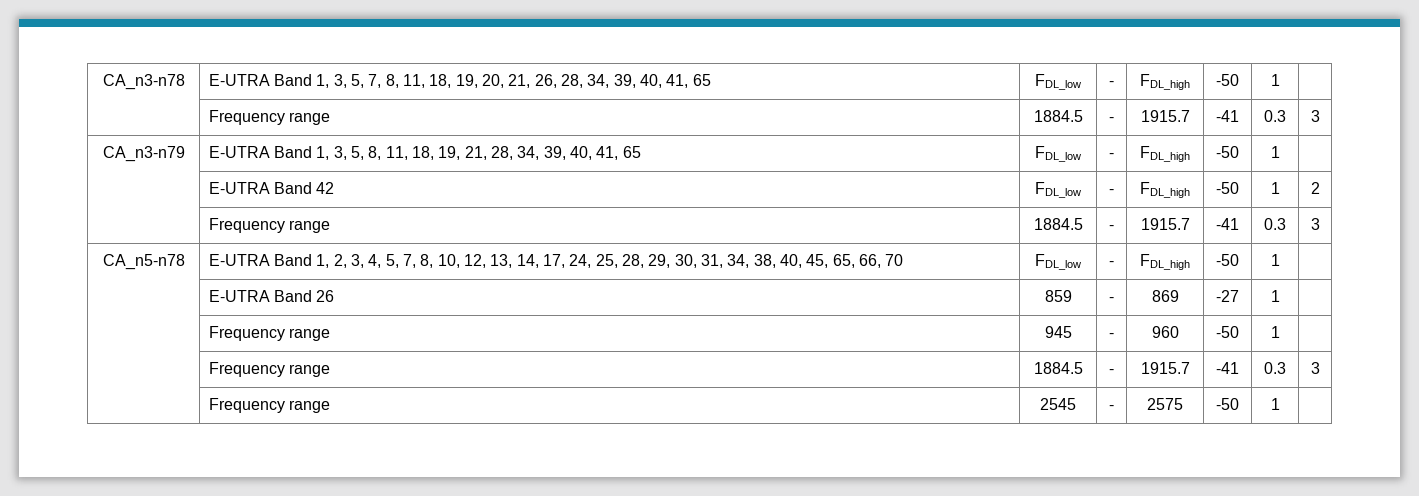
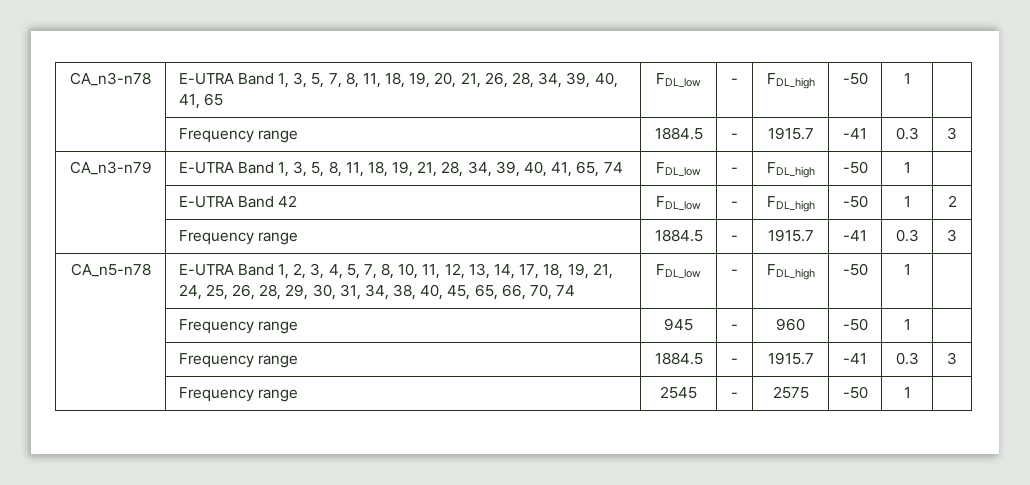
[622,146,641,158] 65 -> [576,161,623,177] 65, 74
(460, 261) none -> [422,264,441,279] 11,
(566, 261) none -> [543,263,613,279] 18, 19, 21,
(618, 261) none -> [231,284,255,300] 26,
[885,254,904,266] [1035,254,1081,270] [1109,261,1114,266] [1140,254,1190,270] [1216,254,1239,266] [1270,254,1280,266] [208,290,335,302] [1044,290,1072,302] [1109,297,1114,302] [1151,290,1179,302] [1216,290,1239,302] [1270,290,1280,302] 70 | FDL_low | - | FDL_high | -50 | 1 | // | E-UTRA Band 26 | 859 | - | 869 | -27 | 1 | -> [529,284,576,300] [656,264,701,278] [731,269,738,275] [766,264,815,280] [842,263,868,276] [903,264,911,275] 70, 74 | FDL_low | - | FDL_high | -50 | 1 |

